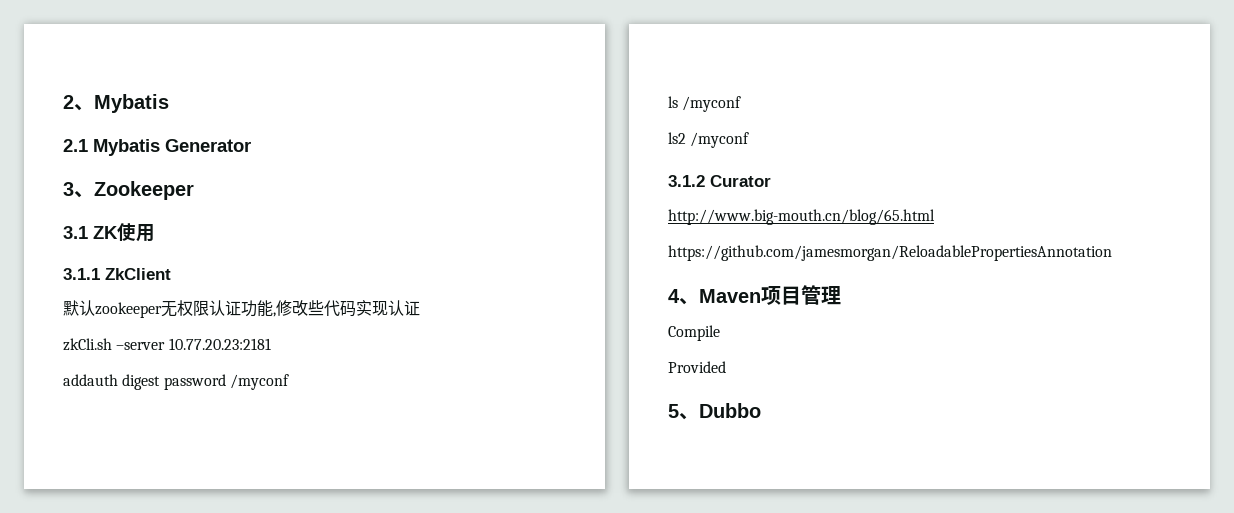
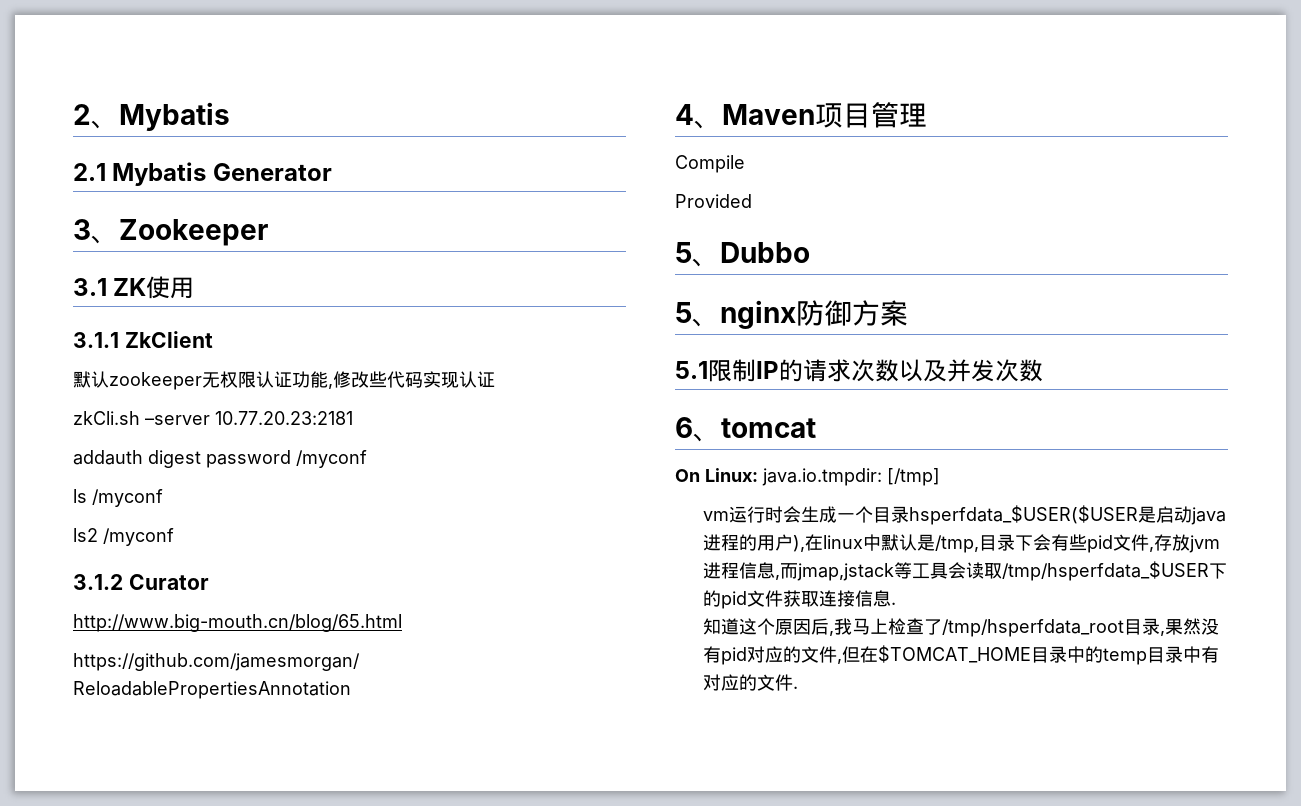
(761, 410) none -> [675,300,908,329] [675,359,1043,382] [675,417,816,442] [675,468,940,486] [703,505,1227,525] [703,534,1221,553] [703,561,1228,581] [703,590,897,609] [703,618,1220,637] [703,645,1220,665] [703,674,799,691] // 5、nginx防御方案 // 5.1限制IP的请求次数以及并发次数 // 6、tomcat // On Linux: java.io.tmpdir: [/tmp] // vm运行时会生成一个目录hsperfdata_$USER($USER是启动java进程的用户),在linux中默认是/tmp,目录下会有些pid文件,存放jvm进程信息,而jmap,jstack等工具会读取/tmp/hsperfdata_$USER下的pid文件获取连接信息. // 知道这个原因后,我马上检查了/tmp/hsperfdata_root目录,果然没有pid对应的文件,但在$TOMCAT_HOME目录中的temp目录中有对应的文件.

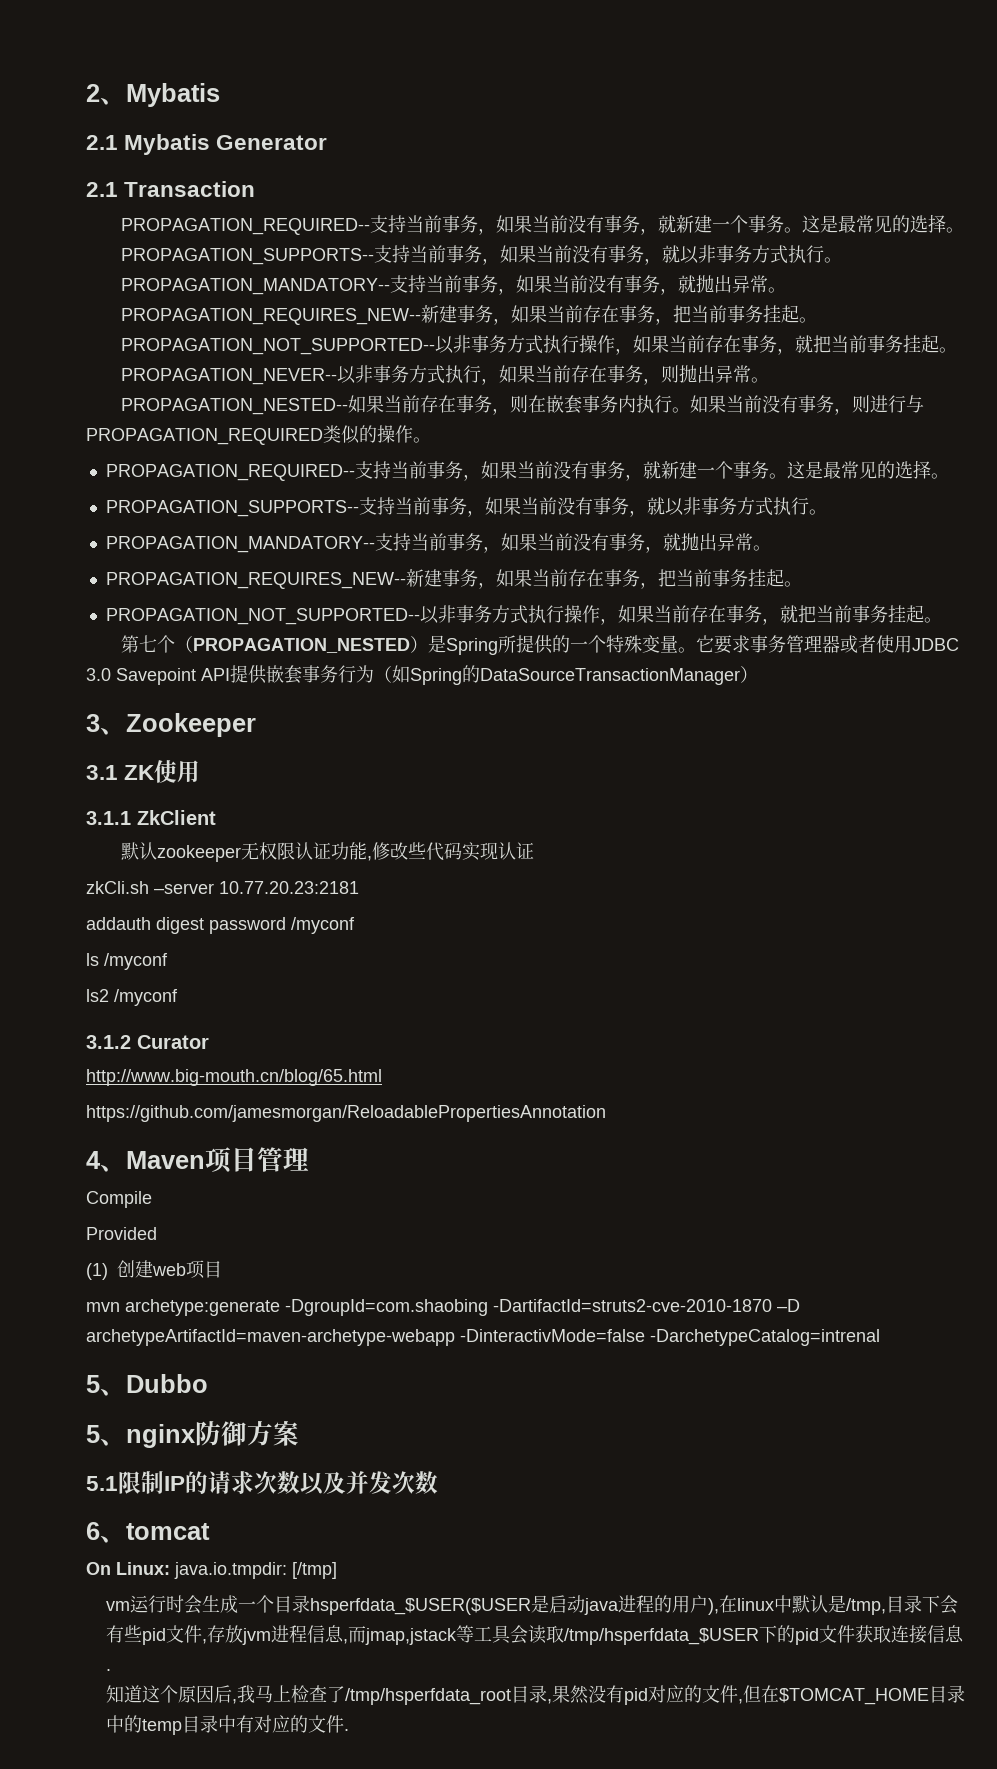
(332, 172) none -> [86,181,256,197] [121,214,965,235] [121,245,843,265] [121,275,787,295] [121,305,818,325] [121,335,958,355] [121,365,770,385] [121,395,925,415] [86,425,431,445] [105,460,949,481] [105,497,827,517] [105,533,771,553] [105,569,802,589] [105,605,942,625] [121,635,960,655] [86,665,758,685] // 2.1 Transaction // PROPAGATION_REQUIRED--支持当前事务，如果当前没有事务，就新建一个事务。这是最常见的选择。 // PROPAGATION_SUPPORTS--支持当前事务，如果当前没有事务，就以非事务方式执行。 // PROPAGATION_MANDATORY--支持当前事务，如果当前没有事务，就抛出异常。 // PROPAGATION_REQUIRES_NEW--新建事务，如果当前存在事务，把当前事务挂起。 // PROPAGATION_NOT_SUPPORTED--以非事务方式执行操作，如果当前存在事务，就把当前事务挂起。 // PROPAGATION_NEVER--以非事务方式执行，如果当前存在事务，则抛出异常。 // PROPAGATION_NESTED--如果当前存在事务，则在嵌套事务内执行。如果当前没有事务，则进行与PROPAGATION_REQUIRED类似的操作。 // PROPAGATION_REQUIRED--支持当前事务，如果当前没有事务，就新建一个事务。这是最常见的选择。 // PROPAGATION_SUPPORTS--支持当前事务，如果当前没有事务，就以非事务方式执行。 // PROPAGATION_MANDATORY--支持当前事务，如果当前没有事务，就抛出异常。 // PROPAGATION_REQUIRES_NEW--新建事务，如果当前存在事务，把当前事务挂起。 // PROPAGATION_NOT_SUPPORTED--以非事务方式执行操作，如果当前存在事务，就把当前事务挂起。 // 第七个（PROPAGATION_NESTED）是Spring所提供的一个特殊变量。它要求事务管理器或者使用JDBC 3.0 Savepoint API提供嵌套事务行为（如Spring的DataSourceTransactionManager）
(752, 201) none -> [86,1260,222,1280] [86,1299,800,1316] [86,1329,880,1346] // (1)创建web项目 // mvn archetype:generate -DgroupId=com.shaobing -DartifactId=struts2-cve-2010-1870 –D archetypeArtifactId=maven-archetype-webapp -DinteractivMode=false -DarchetypeCatalog=intrenal

